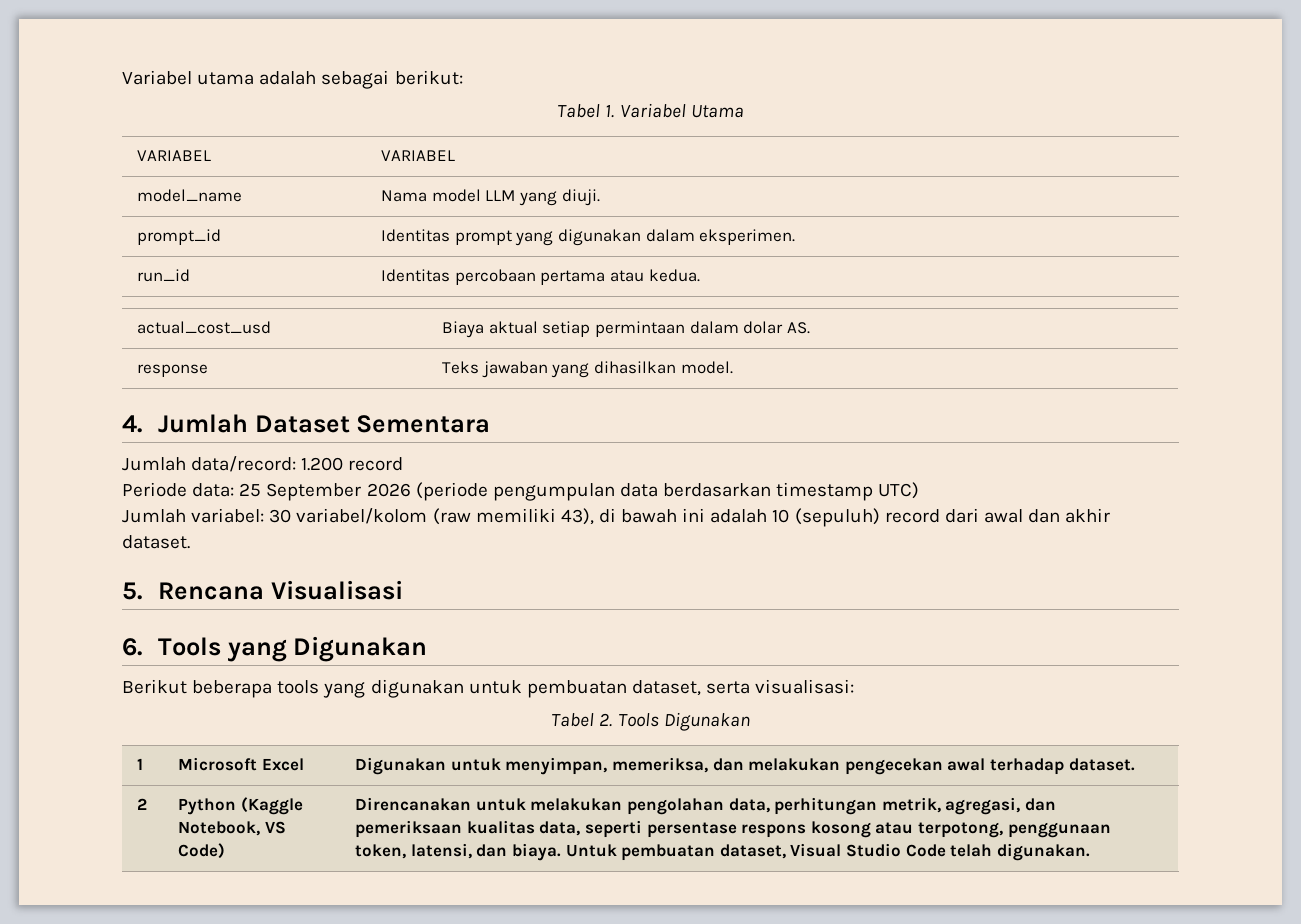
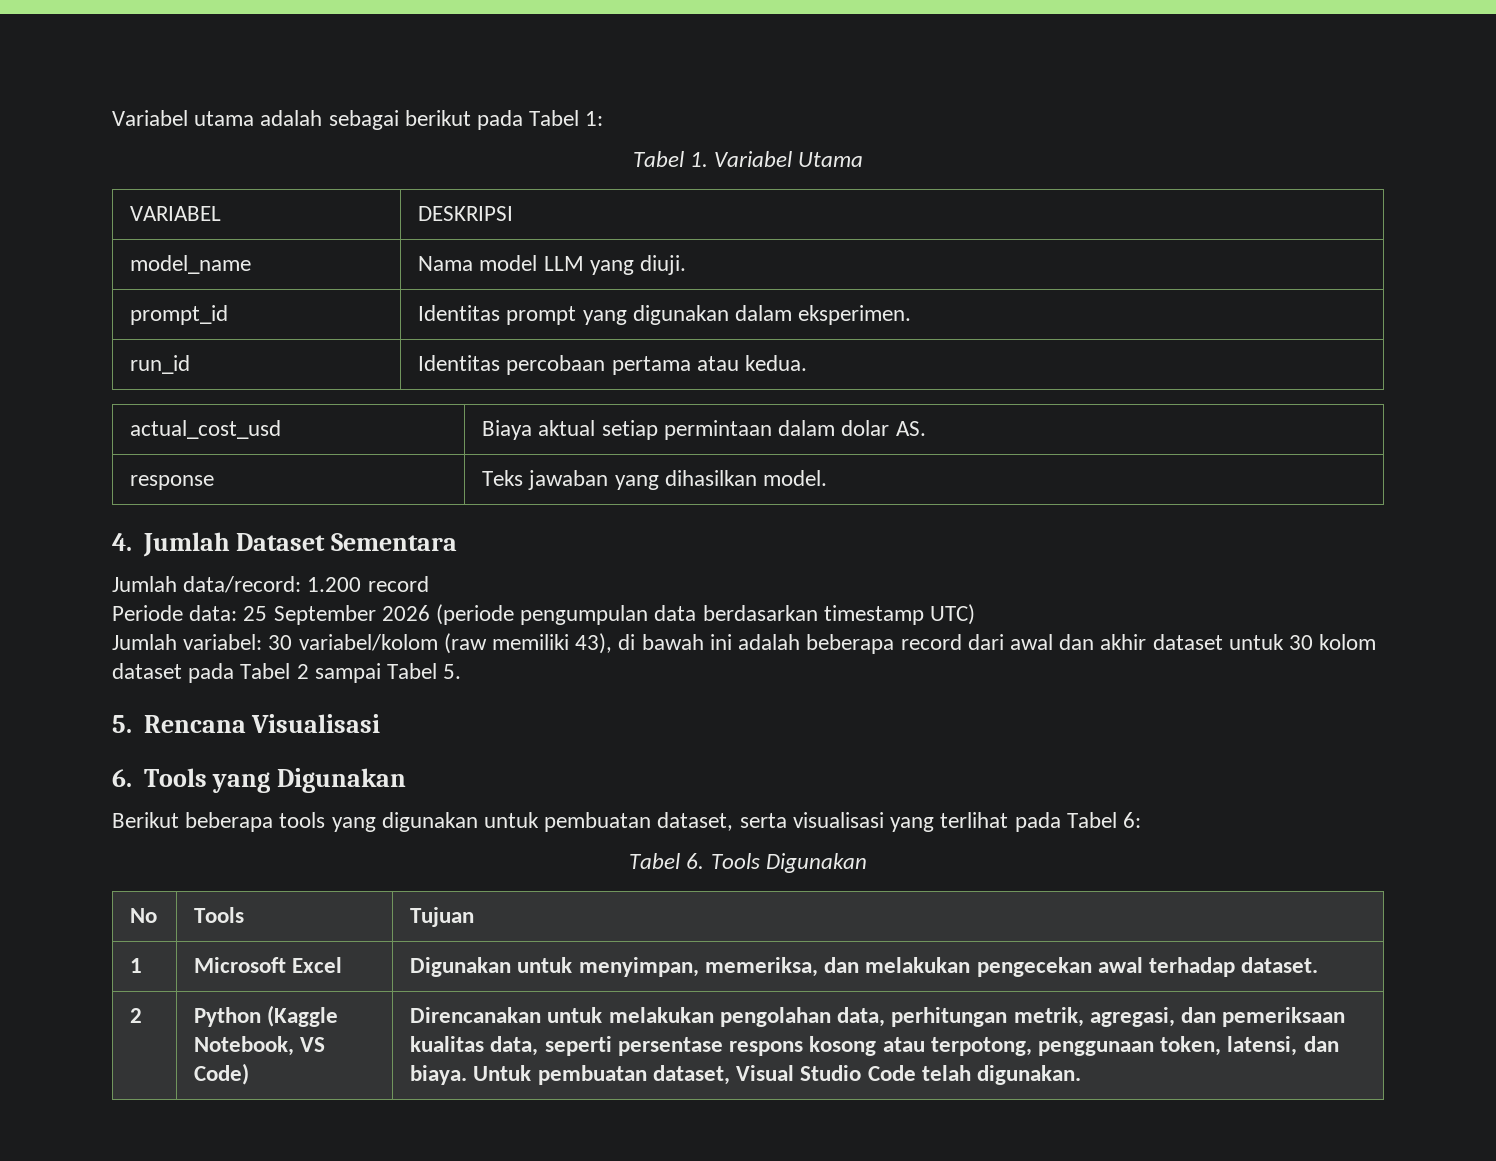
[394,70,463,85] berikut: -> [404,110,604,130] berikut pada Tabel 1:
[381,150,456,161] VARIABEL -> [418,206,514,221] DESKRIPSI
[772,508,880,527] 10 (sepuluh) -> [806,634,895,654] beberapa
[122,535,190,549] dataset. -> [1152,634,1377,650] [112,663,462,683] dataset untuk 30 kolom dataset pada Tabel 2 sampai Tabel 5.
[755,679,855,694] [551,713,613,727] visualisasi: // Tabel 2. -> [792,812,1141,832] [629,853,705,869] visualisasi yang terlihat pada Tabel 6: // Tabel 6.
(750, 721) none -> [130,908,158,923] [194,907,245,923] [410,907,475,927] // No | Tools | Tujuan

